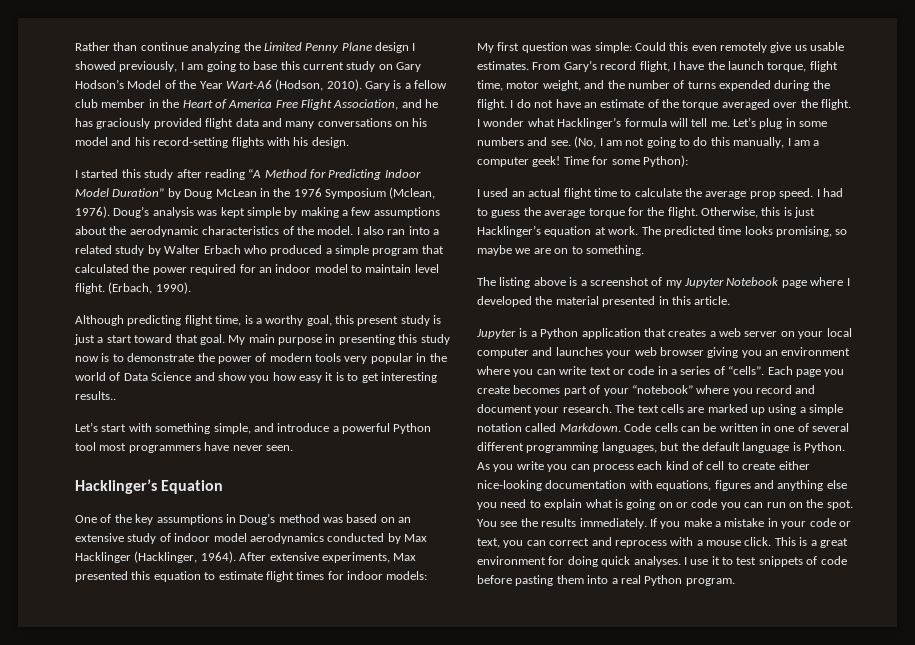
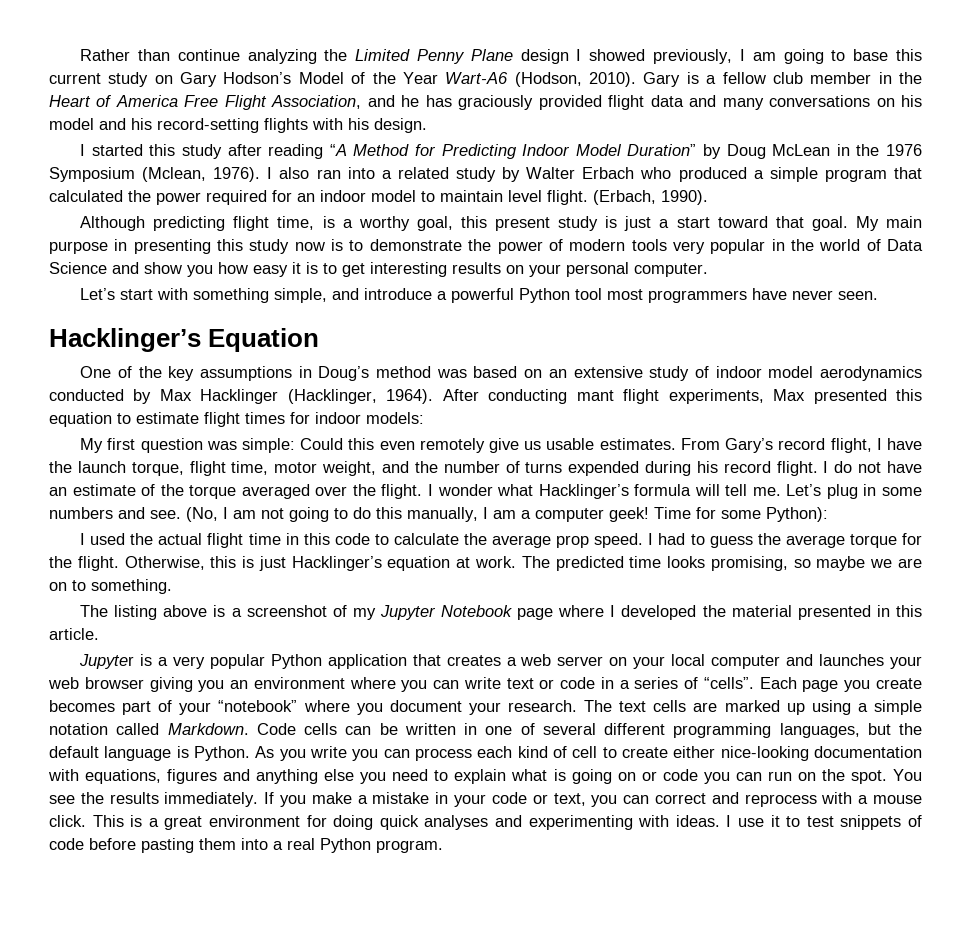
[113,206,440,218] [75,226,354,237] Doug’s analysis was kept simple by making a few assumptions about the aerodynamic characteristics of the model. -> (261, 174) none
[75,391,116,400] results.. -> [452,262,708,277] results on your personal computer.
[269,552,319,561] extensive -> [488,389,660,404] conducting mant flight
[812,80,830,89] the -> [696,461,771,473] his record
[511,191,525,197] an -> [130,533,154,545] the
(617, 192) none -> [285,533,370,545] in this code
(537, 334) none -> [172,654,265,669] very popular
[756,385,816,394] record and -> (383, 709) none
[633,556,681,567] analyses. -> [424,815,720,830] analyses and experimenting with ideas.

